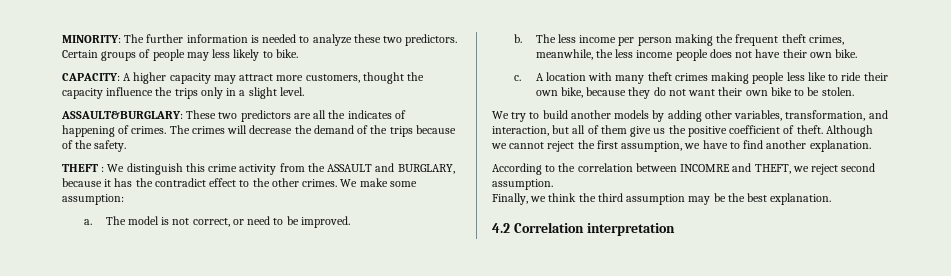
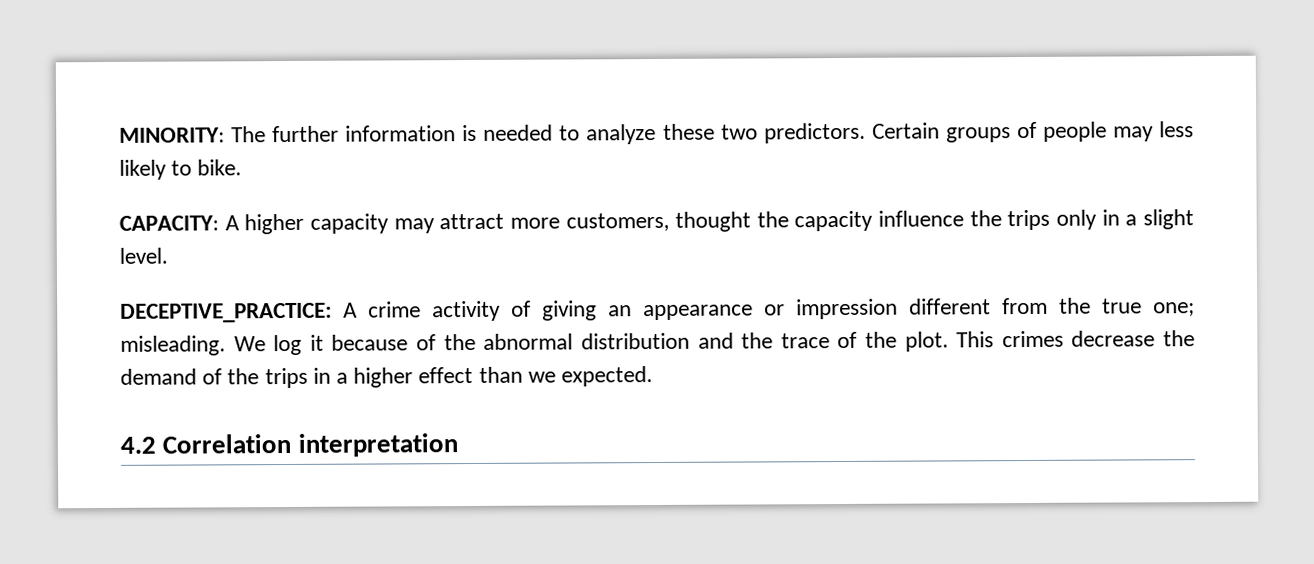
[61,110,406,122] [62,125,248,137] ASSAULT&BURGLARY: These two predictors are all the indicates of happening of crimes. The crimes will -> [120,297,1195,323] [120,330,1064,356] DECEPTIVE_PRACTICE: A crime activity of giving an appearance or impression different from the true one; misleading. We log it because of the abnormal distribution and the trace of the plot. This crimes
[415,125,456,134] [62,140,127,152] [62,163,455,175] [62,178,417,187] [62,194,124,205] [83,216,350,228] [513,34,844,46] [535,49,858,61] [513,72,888,84] [535,87,854,99] [492,110,888,122] [492,125,873,137] [491,140,871,152] [492,163,876,175] [492,179,553,190] [492,193,832,205] because of the safety. // THEFT : We distinguish this crime activity from the ASSAULT and BURGLARY, because it has the contradict effect to the other crimes. We make some assumption: // a. The model is not correct, or need to be improved. // b. The less income per person making the frequent theft crimes, meanwhile, the less income people does not have their own bike. // c. A location with many theft crimes making people less like to ride their own bike, because they do not want their own bike to be stolen. // We try to build another models by adding other variables, transformation, and interaction, but all of them give us the positive coefficient of theft. Although we cannot reject the first assumption, we have to find another explanation. // According to the correlation between INCOMRE and THEFT, we reject second assumption. // Finally, we think the third assumption may be the best explanation. -> [312,366,654,388] in a higher effect than we expected.

